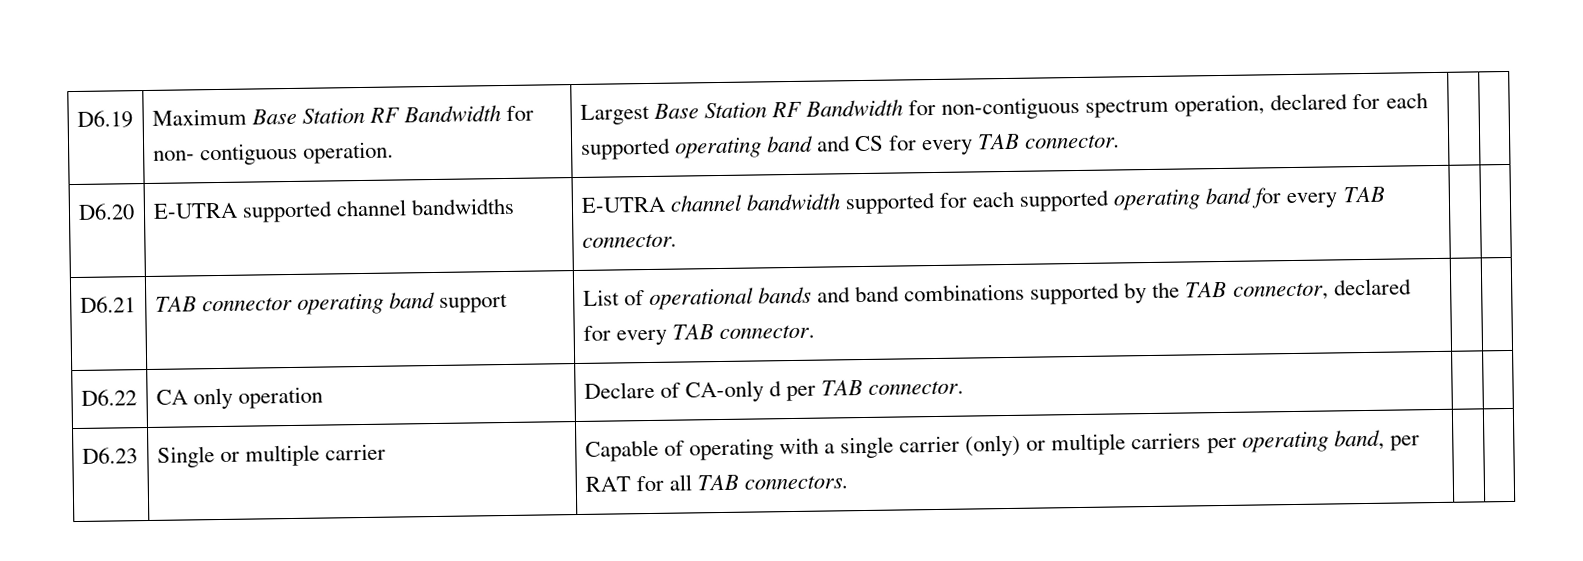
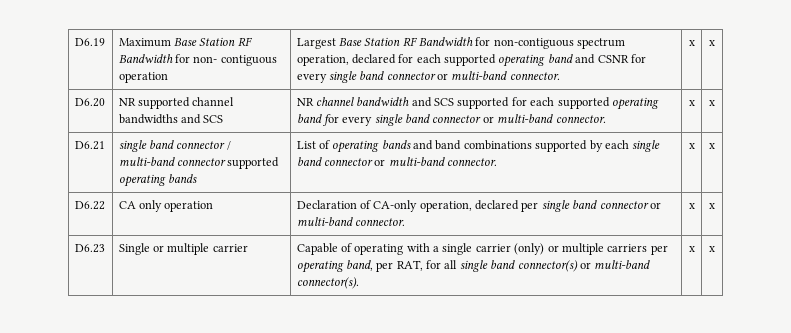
[302,141,394,164] operation. -> [118,72,168,83] operation
[854,133,1122,156] CS for every TAB connector. | | -> [597,54,646,63] [296,71,560,83] [688,40,695,46] [709,40,715,46] CSNR for every single band connector or multi-band connector. | x | x
[152,202,238,219] E-UTRA -> [118,98,136,106] NR
[580,193,841,213] | E-UTRA channel bandwidth -> [180,114,224,124] [296,97,455,107] and SCS | NR channel bandwidth and SCS
[1342,186,1385,203] [581,233,678,248] TAB connector. | | -> [374,114,606,126] [688,100,695,106] [709,100,715,106] single band connector or multi-band connector. | x | x
[154,291,509,315] TAB connector operating band support -> [118,140,231,152] [118,157,280,169] [118,174,197,187] single band connector / multi-band connector supported operating bands
[648,287,754,311] operational -> [332,140,380,153] operating
[1152,278,1412,301] [582,324,815,346] the TAB connector, declared for every TAB connector. | | -> [604,140,661,152] [296,157,498,166] [688,143,695,149] [709,143,715,149] each single band connector or multi-band connector. | x | x
[583,381,655,399] Declare -> [296,200,357,209] Declaration
[768,380,965,402] d per TAB connector. | | -> [419,200,661,212] [296,217,405,226] [688,203,695,209] [709,203,715,209] operation, declared per single band connector or multi-band connector. | x | x
[584,476,631,492] RAT -> [396,260,423,271] RAT,
[696,474,850,491] TAB connectors. | | -> [459,260,651,272] [296,277,359,289] [688,246,695,252] [709,246,715,252] single band connector(s) or multi-band connector(s). | x | x

